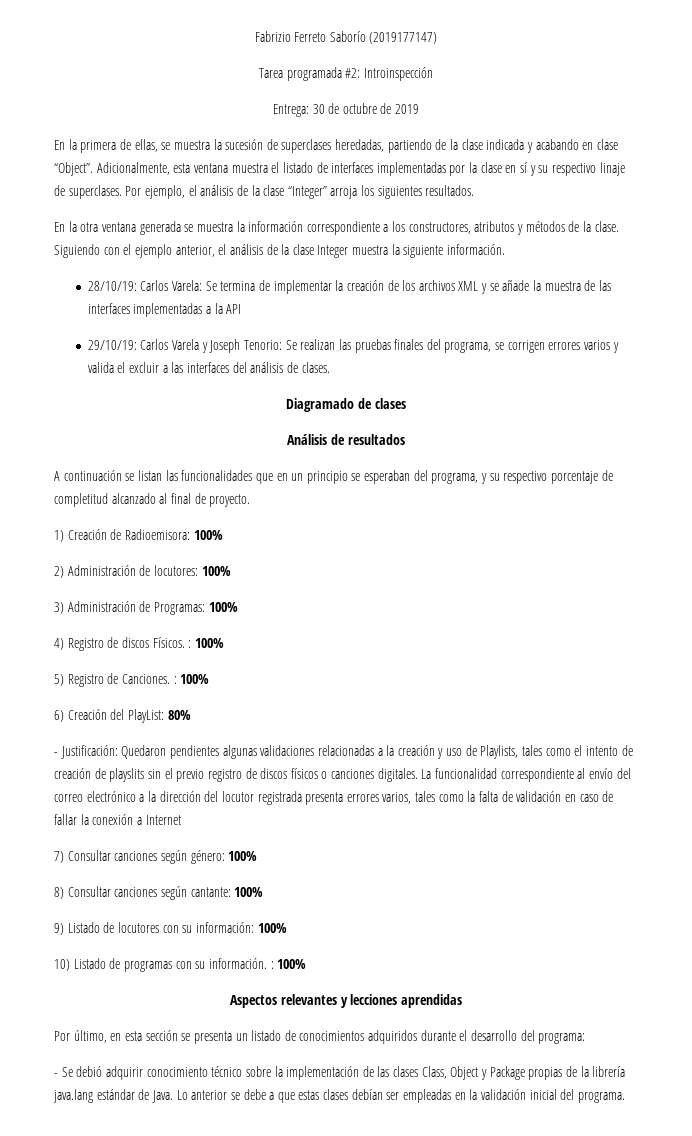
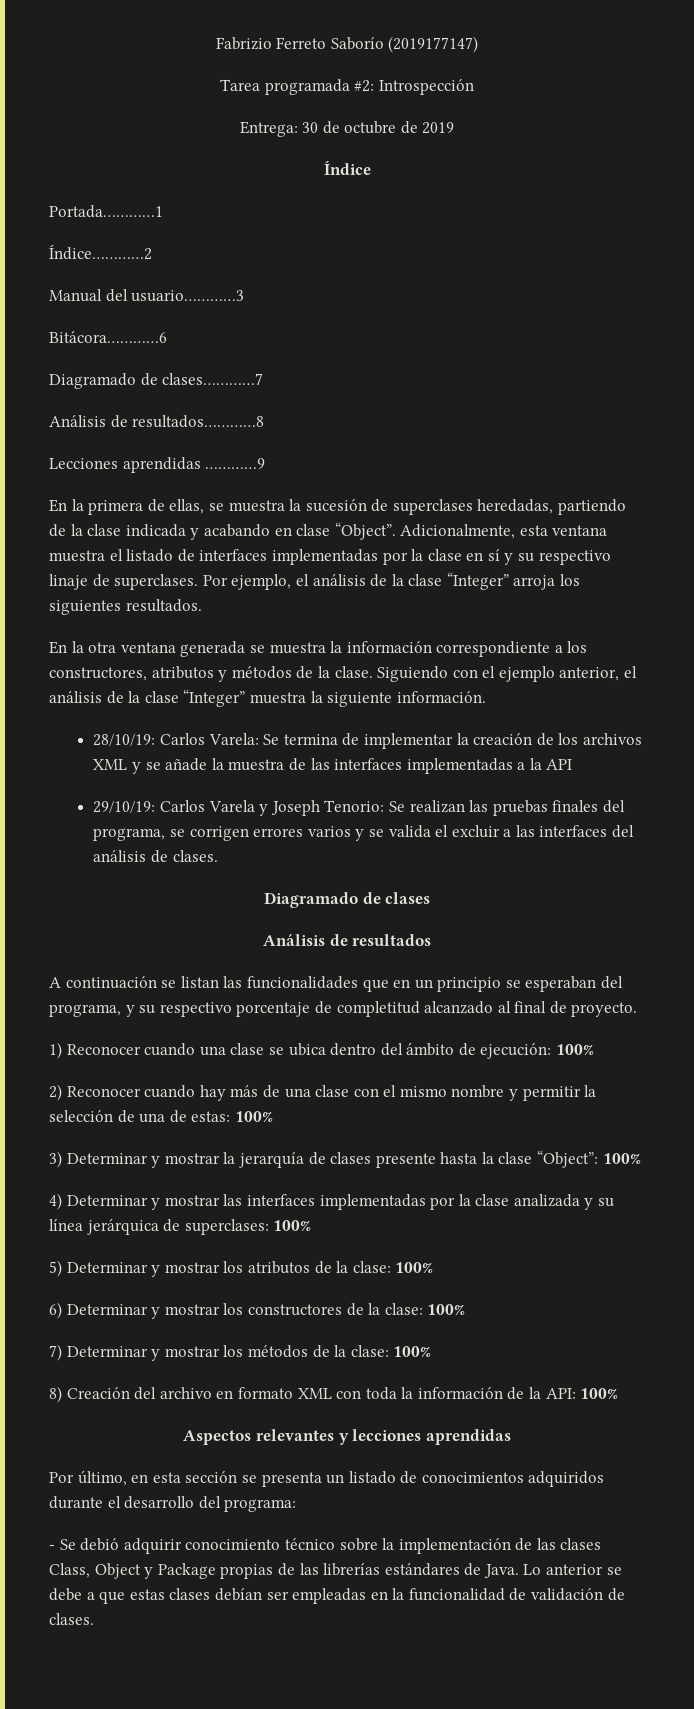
[363,67,433,81] Introinspección -> [378,79,474,95] Introspección
(420, 109) none -> [323,160,371,175] [49,205,163,218] [49,244,152,260] [49,289,245,302] [49,331,167,343] [49,373,264,389] [49,415,265,428] [49,457,266,473] // Índice // Portada…………1 // Índice…………2 // Manual del usuario…………3 // Bitácora…………6 // Diagramado de clases…………7 // Análisis de resultados…………8 // Lecciones aprendidas …………9
[317,245,349,258] Integer -> [183,689,246,707] “Integer”
(619, 347) none -> [368,829,384,837] se
[67,529,223,540] [54,565,231,578] [54,601,238,615] [54,637,224,651] [54,673,210,687] [54,709,191,723] [54,745,633,759] [54,768,631,782] [54,791,614,805] [54,814,181,825] [54,850,258,864] [54,886,264,900] [54,922,287,935] [54,958,274,972] Creación de Radioemisora: 100% // 2) Administración de locutores: 100% // 3) Administración de Programas: 100% // 4) Registro de discos Físicos. : 100% // 5) Registro de Canciones. : 100% // 6) Creación del PlayList: 80% // - Justificación: Quedaron pendientes algunas validaciones relacionadas a la creación y uso de Playlists, tales como el intento de creación de playslits sin el previo registro de discos físicos o canciones digitales. La funcionalidad correspondiente al envío del correo electrónico a la dirección del locutor registrada presenta errores varios, tales como la falta de validación en caso de fallar la conexión a Internet // 7) Consultar canciones según género: 100% // 8) Consultar canciones según cantante: 100% // 9) Listado de locutores con su información: 100% // 10) Listado de programas con su información. : -> [66,1043,595,1059] [49,1084,597,1101] [49,1110,273,1123] [49,1150,641,1168] [49,1193,615,1210] [49,1219,312,1235] [49,1260,434,1277] [49,1302,466,1319] [49,1344,432,1361] [49,1386,576,1403] Reconocer cuando una clase se ubica dentro del ámbito de ejecución: 100% // 2) Reconocer cuando hay más de una clase con el mismo nombre y permitir la selección de una de estas: 100% // 3) Determinar y mostrar la jerarquía de clases presente hasta la clase “Object”: 100% // 4) Determinar y mostrar las interfaces implementadas por la clase analizada y su línea jerárquica de superclases: 100% // 5) Determinar y mostrar los atributos de la clase: 100% // 6) Determinar y mostrar los constructores de la clase: 100% // 7) Determinar y mostrar los métodos de la clase: 100% // 8) Creación del archivo en formato XML con toda la información de la API:
[580,1066,626,1077] [53,1089,135,1103] la librería java.lang estándar -> [299,1563,460,1576] las librerías estándares
[480,1089,625,1103] validación inicial del programa. -> [408,1588,625,1601] [49,1613,94,1625] funcionalidad de validación de clases.

